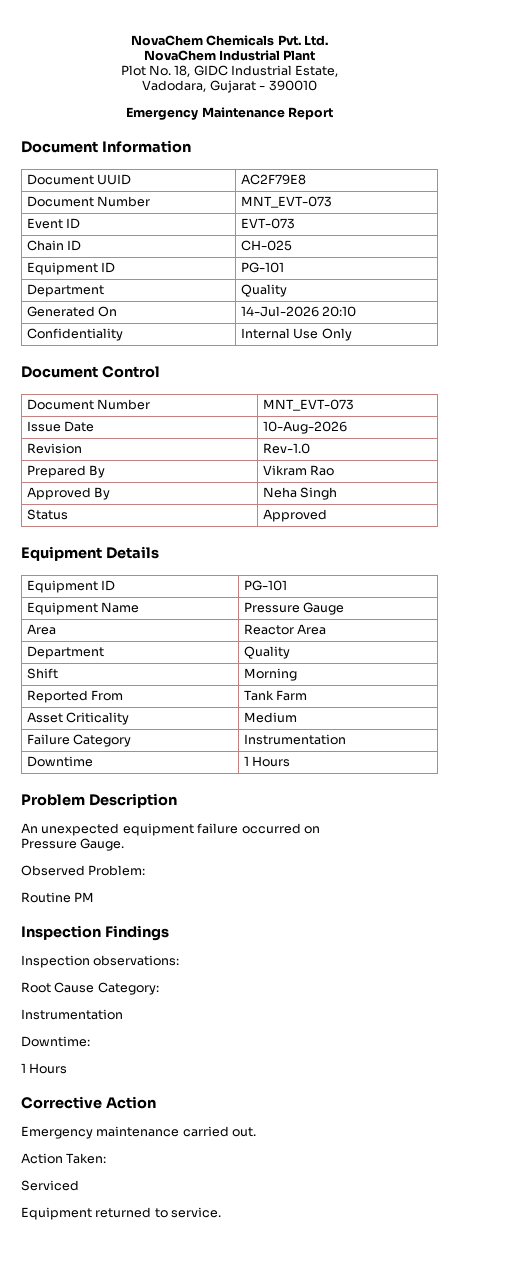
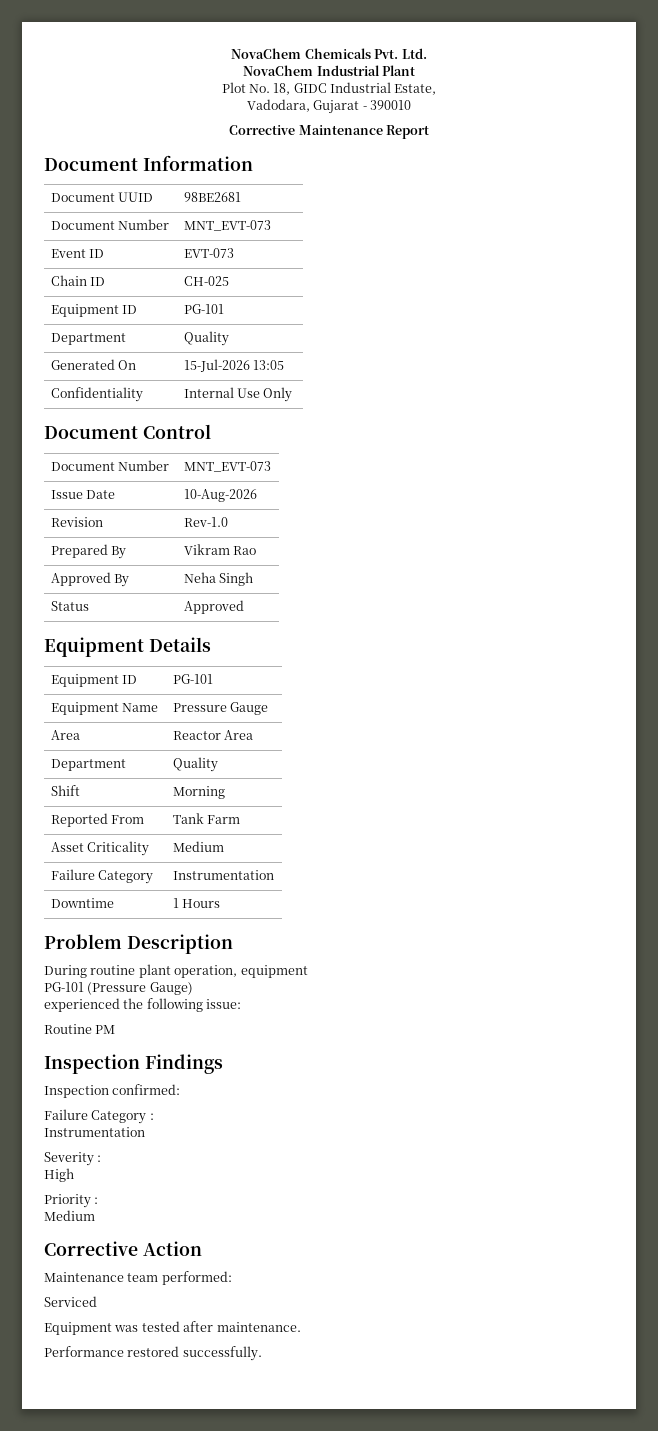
[126,107,199,120] Emergency -> [229,125,296,135] Corrective
[240,174,306,185] AC2F79E8 -> [183,192,241,202] 98BE2681
[240,306,357,317] 14-Jul-2026 20:10 -> [183,359,284,372] 15-Jul-2026 13:05
[21,823,320,836] [21,838,125,851] [21,865,146,876] An unexpected equipment failure occurred on // Pressure Gauge. // Observed Problem: -> [44,964,308,978] [44,982,193,995] [44,998,242,1012] During routine plant operation, equipment // PG-101 (Pressure Gauge) // experienced the following issue:
[93,955,180,966] [21,982,159,995] [21,1009,123,1020] [21,1036,90,1047] [21,1063,68,1074] [21,1096,156,1109] [21,1126,257,1139] [21,1153,107,1164] [21,1180,79,1191] [21,1207,222,1220] observations: // Root Cause Category: // Instrumentation // Downtime: // 1 Hours // Corrective Action // Emergency maintenance carried out. // Action Taken: // Serviced // Equipment returned to service. -> [112,1084,181,1095] [44,1109,154,1124] [44,1127,145,1137] [44,1152,102,1166] [44,1168,74,1182] [44,1194,99,1208] [44,1210,95,1221] [44,1241,202,1256] [44,1271,232,1285] [44,1296,97,1307] [44,1321,301,1335] [44,1346,262,1361] confirmed: // Failure Category : // Instrumentation // Severity : // High // Priority : // Medium // Corrective Action // Maintenance team performed: // Serviced // Equipment was tested after maintenance. // Performance restored successfully.

